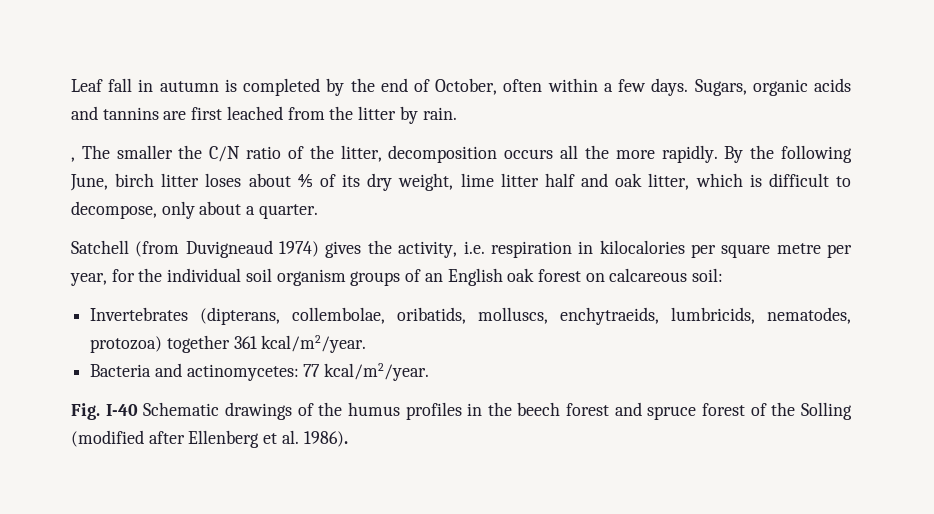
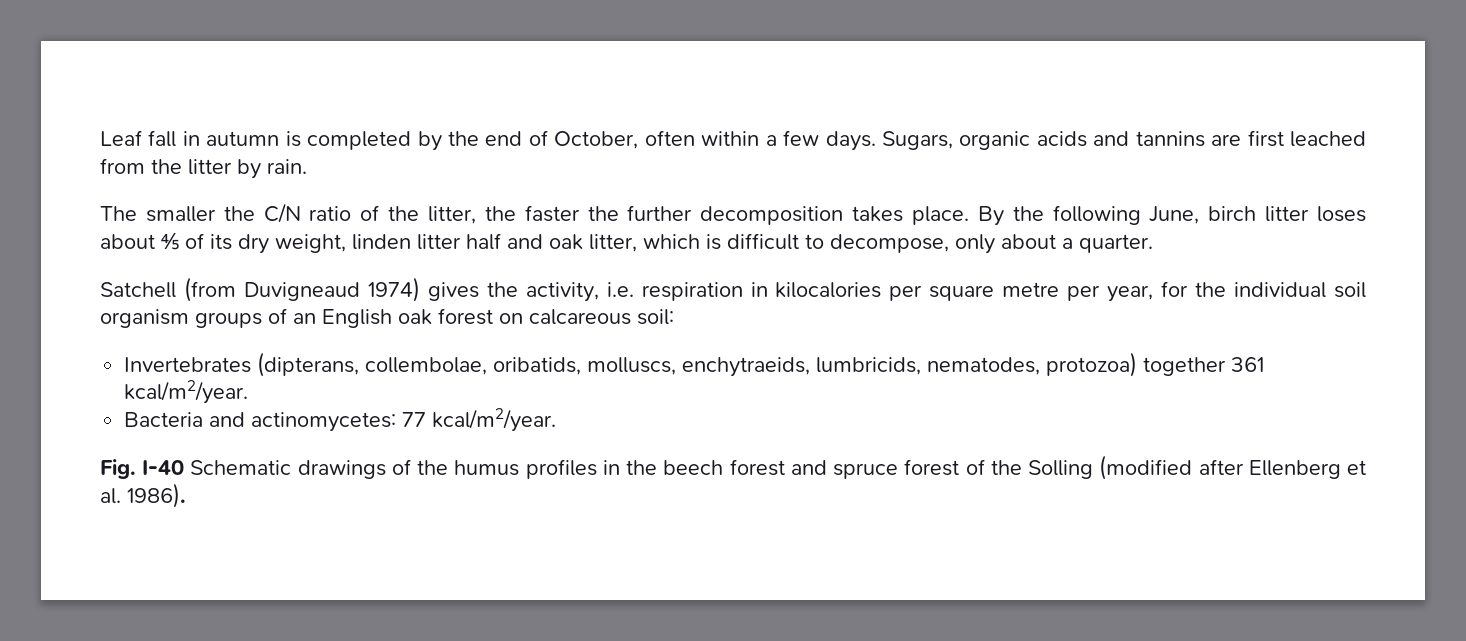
[71,157,75,162] , -> (307, 166) none
[388,145,718,163] decomposition occurs all the more rapidly. -> [484,205,969,225] the faster the further decomposition takes place.
[460,173,494,187] lime -> [352,234,411,250] linden

